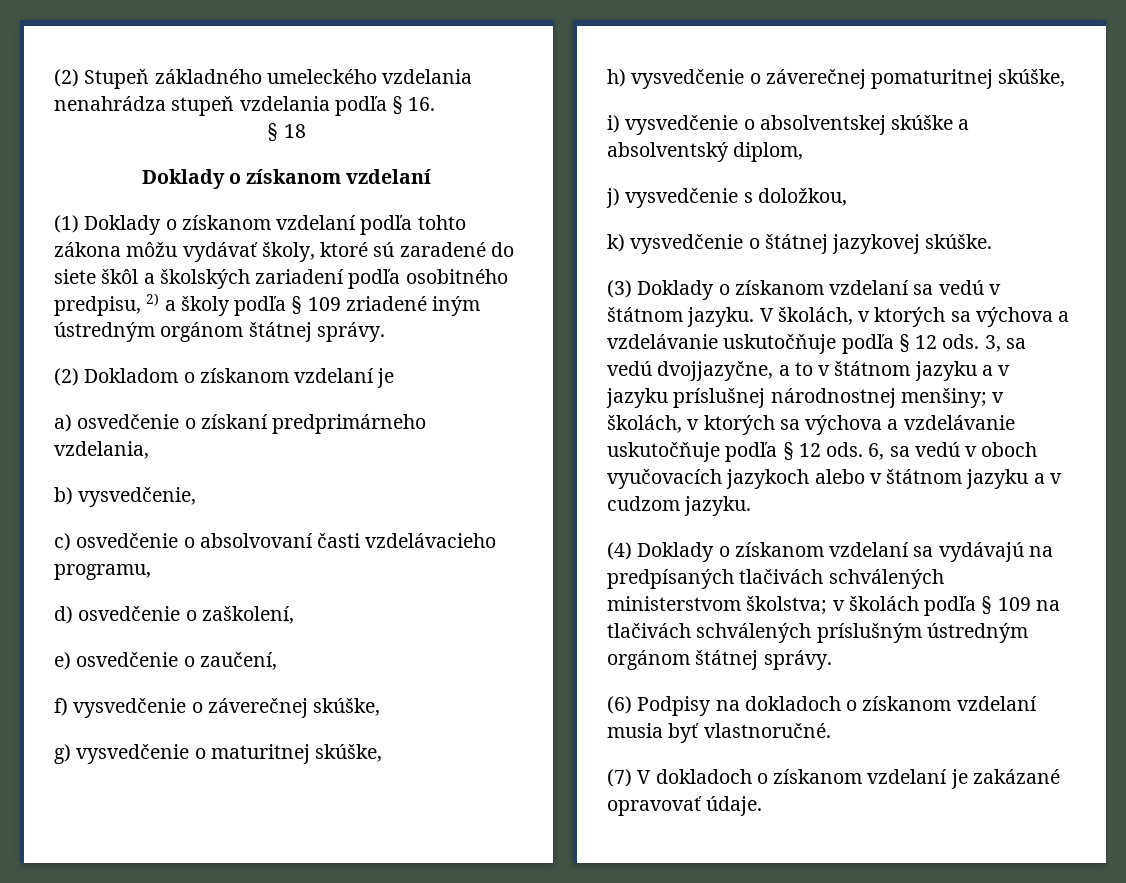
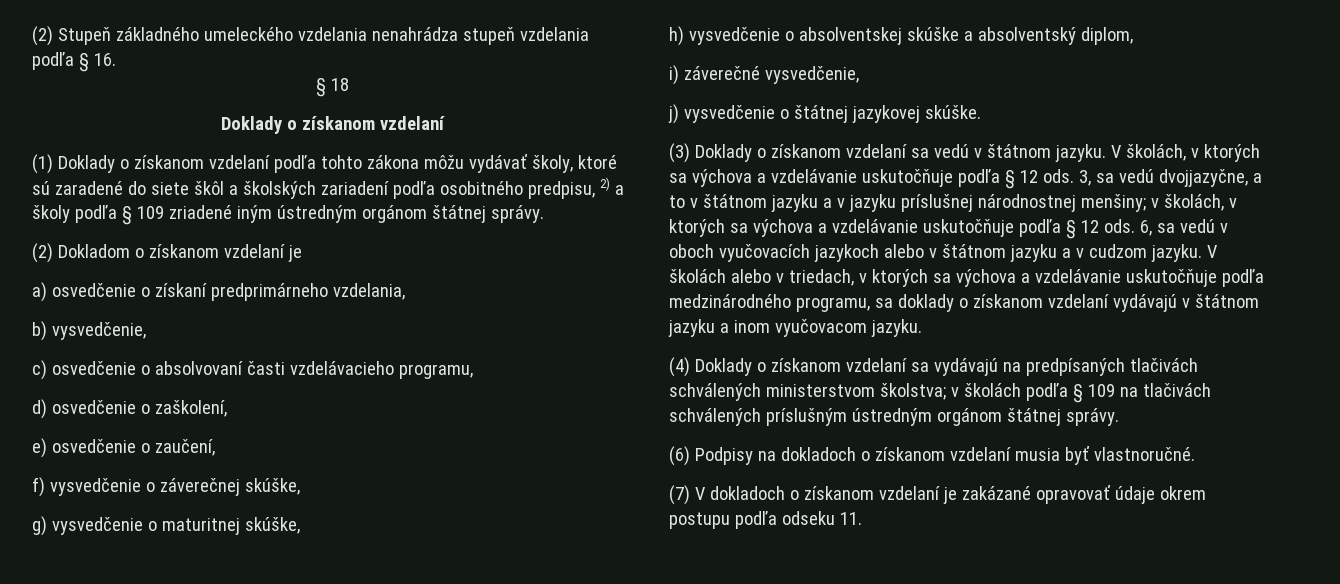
[765,69,1066,89] [607,115,755,135] záverečnej pomaturitnej skúške, // i) vysvedčenie o -> (794, 36) none
(804, 152) none -> [669,65,859,85] // i) záverečné vysvedčenie,
[743,188,847,206] [607,234,744,254] s doložkou, // k) vysvedčenie -> (775, 114) none
(752, 506) none -> [1206,245,1217,258] [669,269,1264,287] [669,294,1259,312] [668,319,922,337] V školách alebo v triedach, v ktorých sa výchova a vzdelávanie uskutočňuje podľa medzinárodného programu, sa doklady o získanom vzdelaní vydávajú v štátnom jazyku a inom vyučovacom jazyku.
[706,796,763,816] údaje. -> [1114,486,1206,504] [669,511,862,529] údaje okrem postupu podľa odseku 11.

